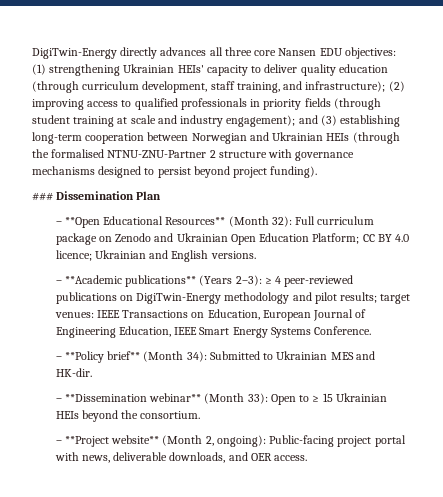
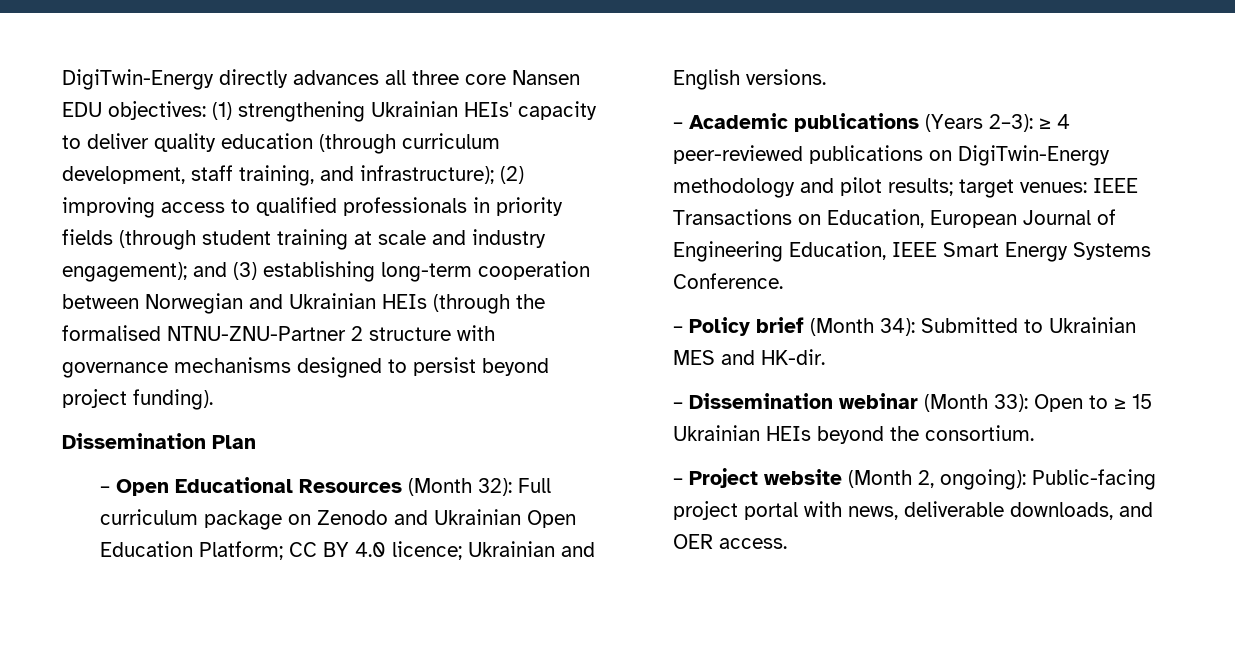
[32,192,53,201] ### -> (213, 399) none
[64,216,226,228] **Open Educational Resources** -> [116,477,403,496] Open Educational Resources
[64,275,197,287] **Academic publications** -> [689,113,920,132] Academic publications
[64,351,141,363] **Policy brief** -> [689,317,805,336] Policy brief
[64,393,202,402] **Dissemination webinar** -> [689,393,919,409] Dissemination webinar
[64,435,160,447] **Project website** -> [689,468,843,488] Project website

